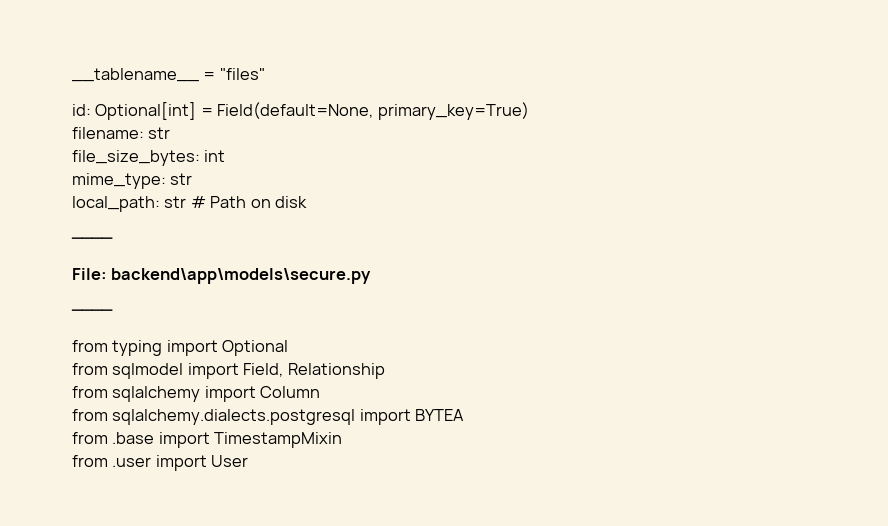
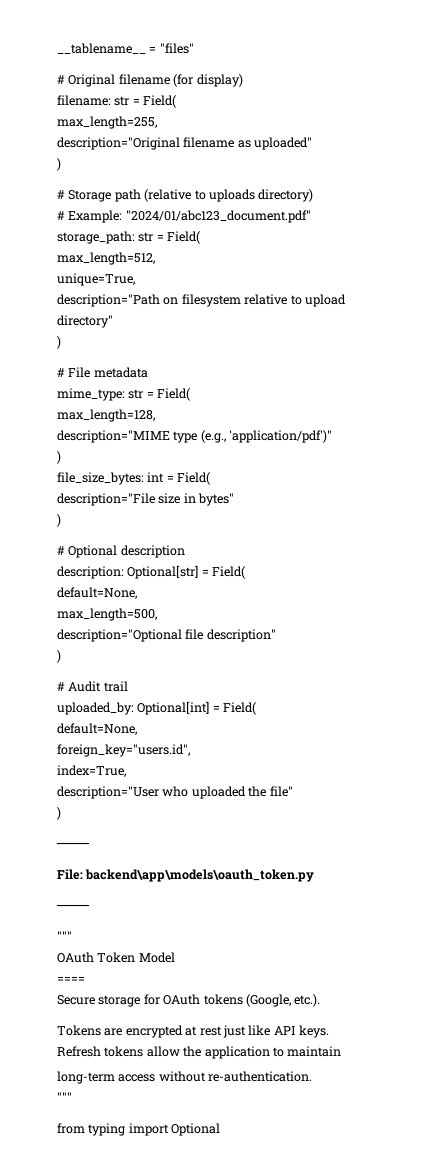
[72,102,529,120] [72,127,171,139] [72,150,226,166] [72,173,193,189] [72,196,308,212] id: Optional[int] = Field(default=None, primary_key=True) // filename: str // file_size_bytes: int // mime_type: str // local_path: str # Path on disk -> [57,74,243,87] [57,95,177,108] [57,116,157,129] [57,137,313,150] [57,158,61,171] [57,189,314,202] [57,210,311,223] [57,231,201,244] [57,252,155,265] [57,273,135,286] [57,294,346,307] [57,315,113,328] [57,336,61,349] [57,367,148,378] [57,388,191,401] [57,409,155,422] [57,430,333,443] [57,451,61,464] [57,472,211,485] [57,493,235,506] [57,514,61,527] [57,545,185,558] [57,565,246,579] [57,587,137,599] [57,608,157,621] [57,629,276,642] [57,650,61,663] [57,681,128,692] [57,701,257,715] [57,723,137,735] [57,744,190,757] [57,765,126,777] [57,786,293,799] [57,807,61,820] # Original filename (for display) // filename: str = Field( // max_length=255, // description="Original filename as uploaded" // ) // # Storage path (relative to uploads directory) // # Example: "2024/01/abc123_document.pdf" // storage_path: str = Field( // max_length=512, // unique=True, // description="Path on filesystem relative to upload directory" // ) // # File metadata // mime_type: str = Field( // max_length=128, // description="MIME type (e.g., 'application/pdf')" // ) // file_size_bytes: int = Field( // description="File size in bytes" // ) // # Optional description // description: Optional[str] = Field( // default=None, // max_length=500, // description="Optional file description" // ) // # Audit trail // uploaded_by: Optional[int] = Field( // default=None, // foreign_key="users.id", // index=True, // description="User who uploaded the file" // )
[111,268,372,284] [71,309,113,316] [72,340,289,356] [72,363,385,379] [72,386,321,402] [72,409,465,425] [72,432,343,448] [72,455,249,471] backend\app\models\secure.py // ──── // from typing import Optional // from sqlmodel import Field, Relationship // from sqlalchemy import Column // from sqlalchemy.dialects.postgresql import BYTEA // from .base import TimestampMixin // from .user import User -> [85,869,315,882] [56,904,89,910] [57,931,72,941] [57,952,175,963] [57,976,85,983] [57,994,321,1007] [57,1025,329,1038] [57,1046,342,1059] [57,1071,313,1084] [57,1092,72,1102] [57,1123,221,1136] backend\app\models\oauth_token.py // ──── // """ // OAuth Token Model // ==== // Secure storage for OAuth tokens (Google, etc.). // Tokens are encrypted at rest just like API keys. // Refresh tokens allow the application to maintain // long-term access without re-authentication. // """ // from typing import Optional

